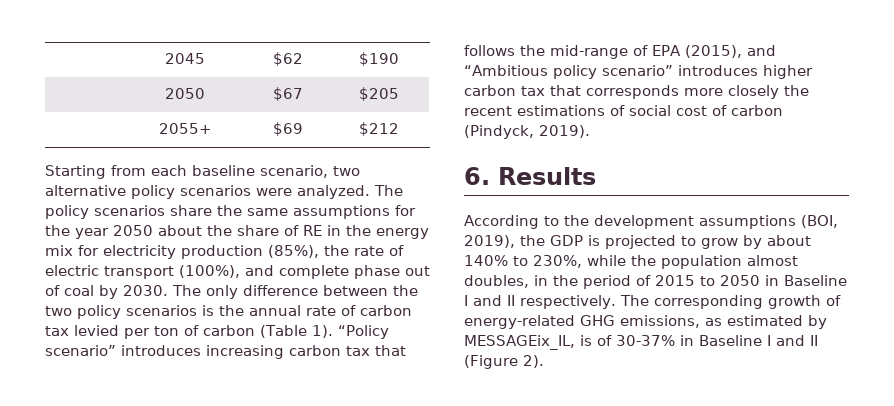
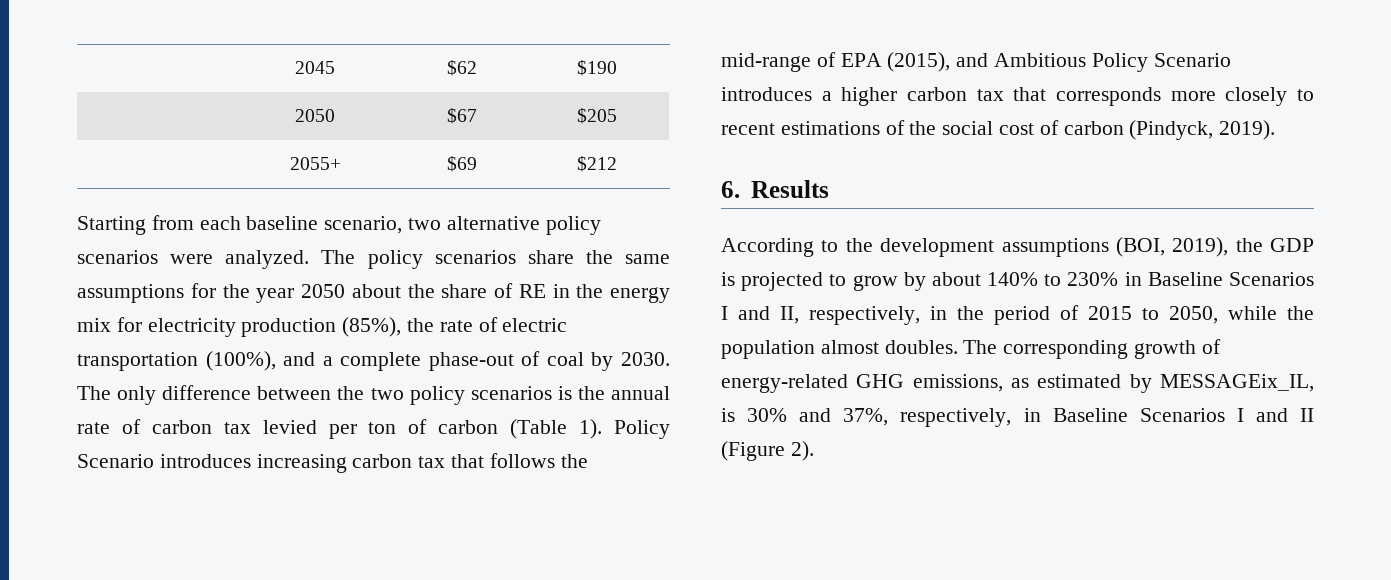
[104,266,174,279] transport -> [77,352,198,371] transportation
[279,265,430,279] complete phase out -> [322,352,514,371] a complete phase-out
[337,325,389,339] [45,345,116,356] “Policy scenario” -> [614,420,671,439] [77,454,154,468] Policy Scenario
[464,65,758,79] “Ambitious policy scenario” introduces -> [994,53,1231,72] [721,87,832,101] Ambitious Policy Scenario introduces a
[784,85,809,96] the -> [1297,89,1314,101] to
(625, 110) none -> [909,121,937,135] the
[533,255,798,269] [464,275,529,288] 230%, while the population almost doubles, -> [1067,272,1314,286] [721,306,920,325] 230% in Baseline Scenarios I and II, respectively,
[720,275,847,286] [464,295,616,309] 2050 in Baseline I and II respectively. -> [1169,306,1314,324] [721,340,958,359] 2050, while the population almost doubles.
[597,335,762,346] of 30-37% in Baseline -> [747,408,1225,427] 30% and 37%, respectively, in Baseline Scenarios

